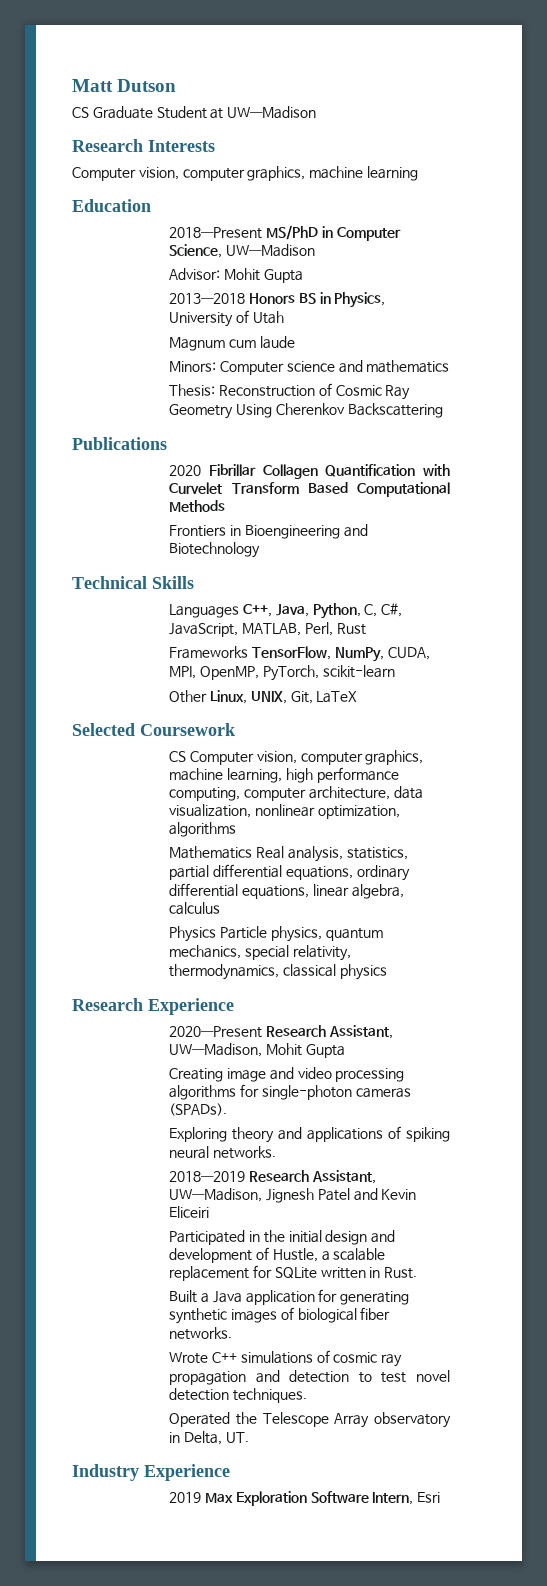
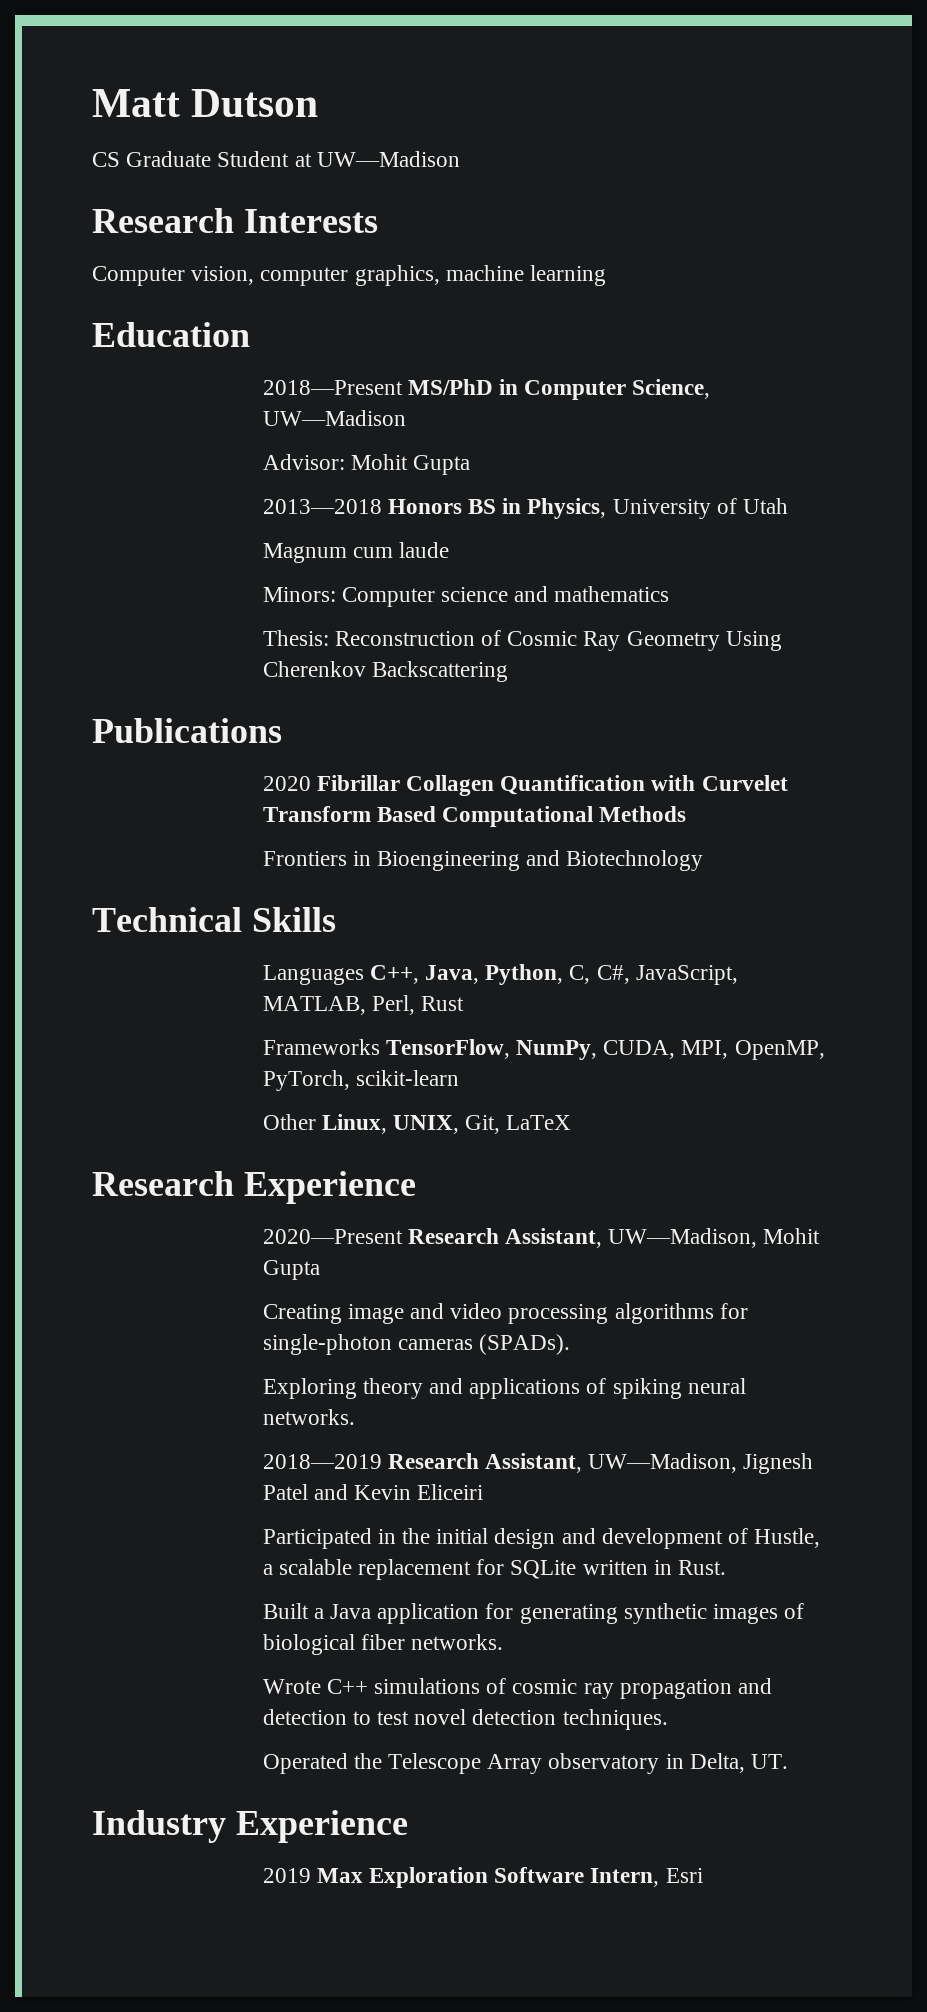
[72,723,235,736] [169,750,424,765] [169,767,399,783] [169,786,423,801] [169,804,400,819] [169,822,237,837] [169,846,408,862] [169,864,410,881] [169,883,404,899] [169,902,221,915] [169,926,383,942] [169,945,351,961] [169,964,387,980] // Selected Coursework // CS Computer vision, computer graphics, machine learning, high performance computing, computer architecture, data visualization, nonlinear optimization, algorithms // Mathematics Real analysis, statistics, partial differential equations, ordinary differential equations, linear algebra, calculus // Physics Particle physics, quantum mechanics, special relativity, thermodynamics, classical physics -> (572, 1122) none

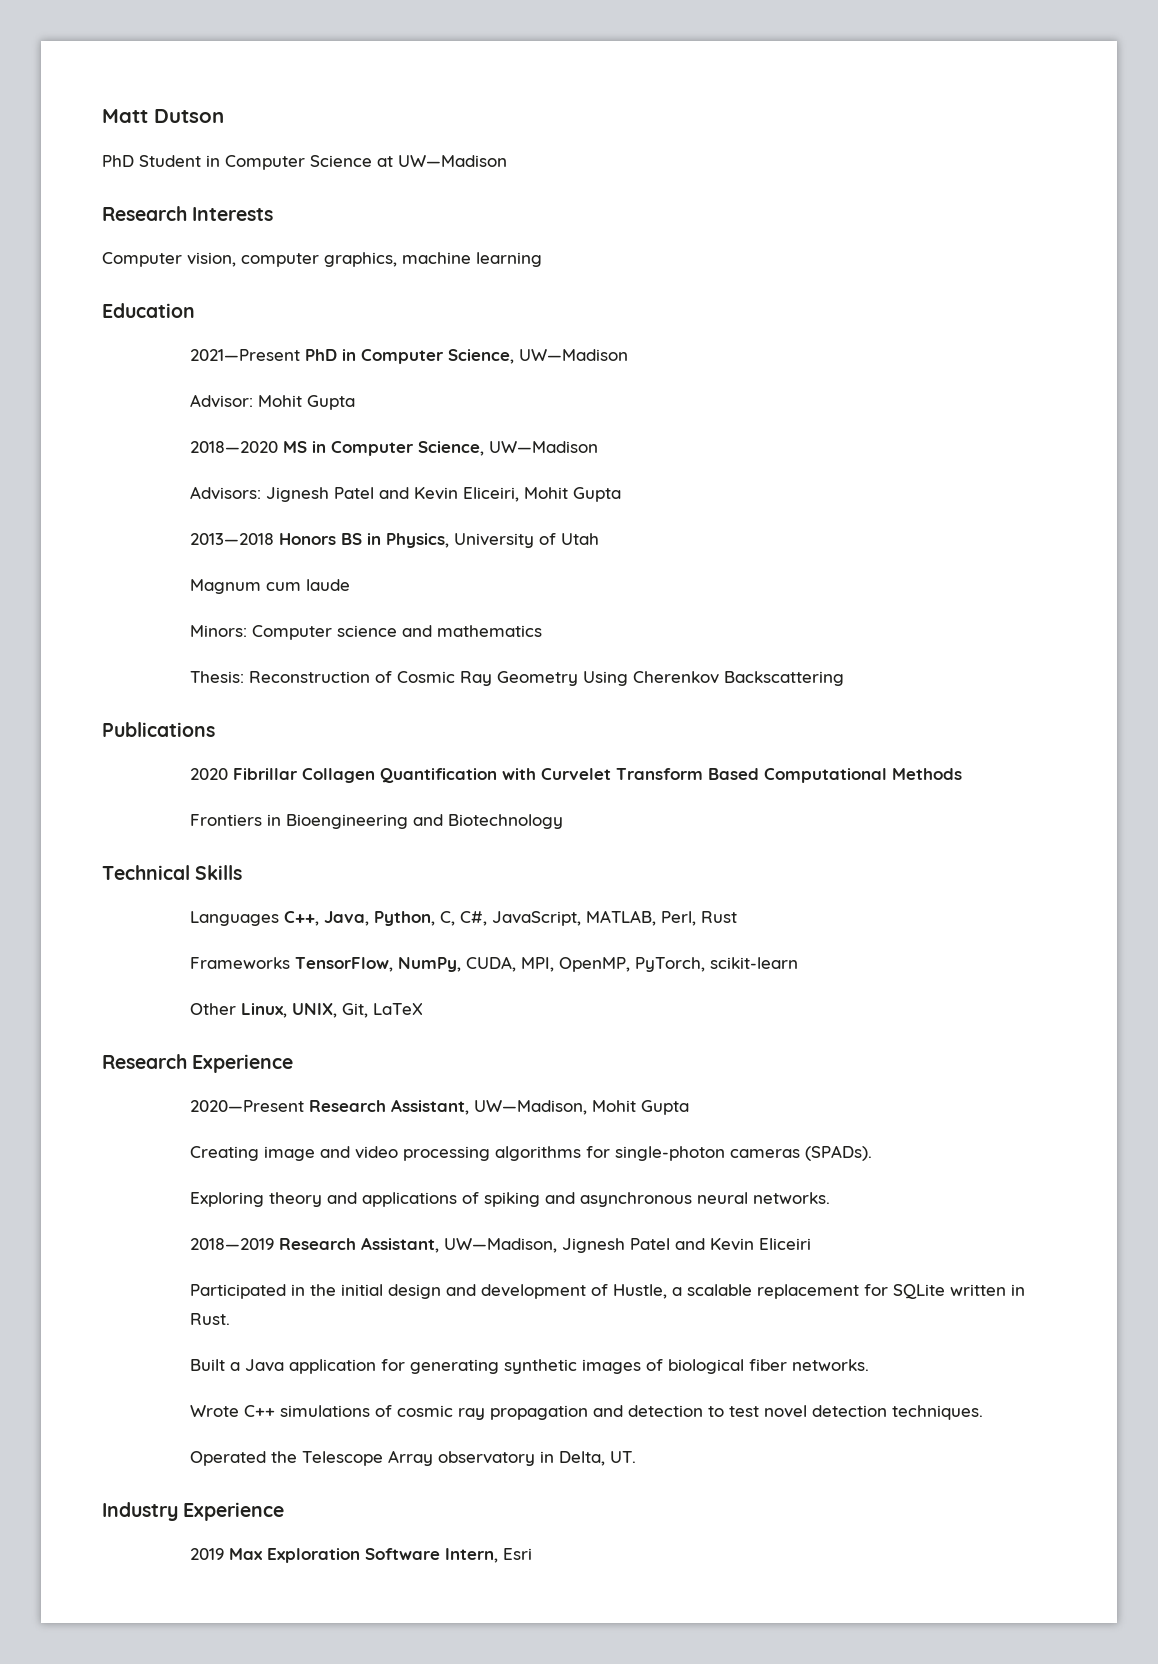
[92,151,290,167] CS Graduate Student -> [102,155,372,170] PhD Student in Computer Science
[262,379,493,395] 2018—Present MS/PhD -> [189,349,337,361] 2021—Present PhD
(470, 465) none -> [189,441,598,456] [189,486,621,502] // 2018—2020 MS in Computer Science, UW—Madison // Advisors: Jignesh Patel and Kevin Eliceiri, Mohit Gupta
(682, 1388) none -> [544,1192,692,1207] and asynchronous

